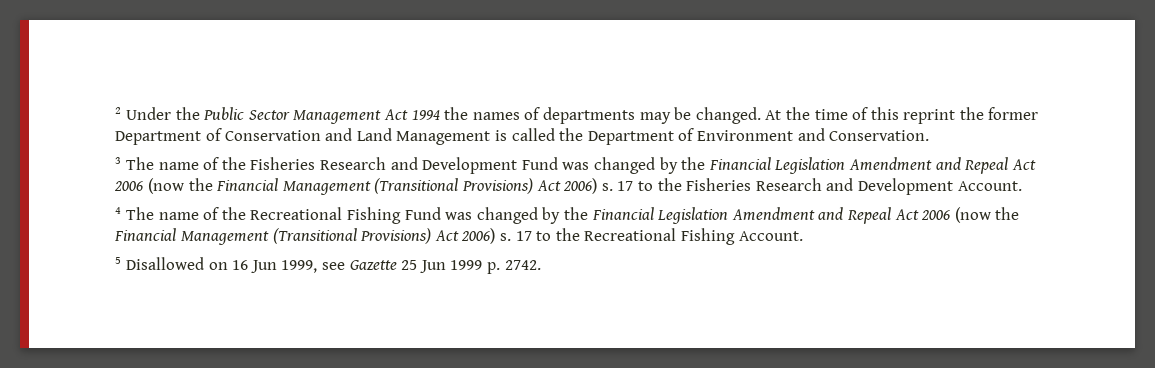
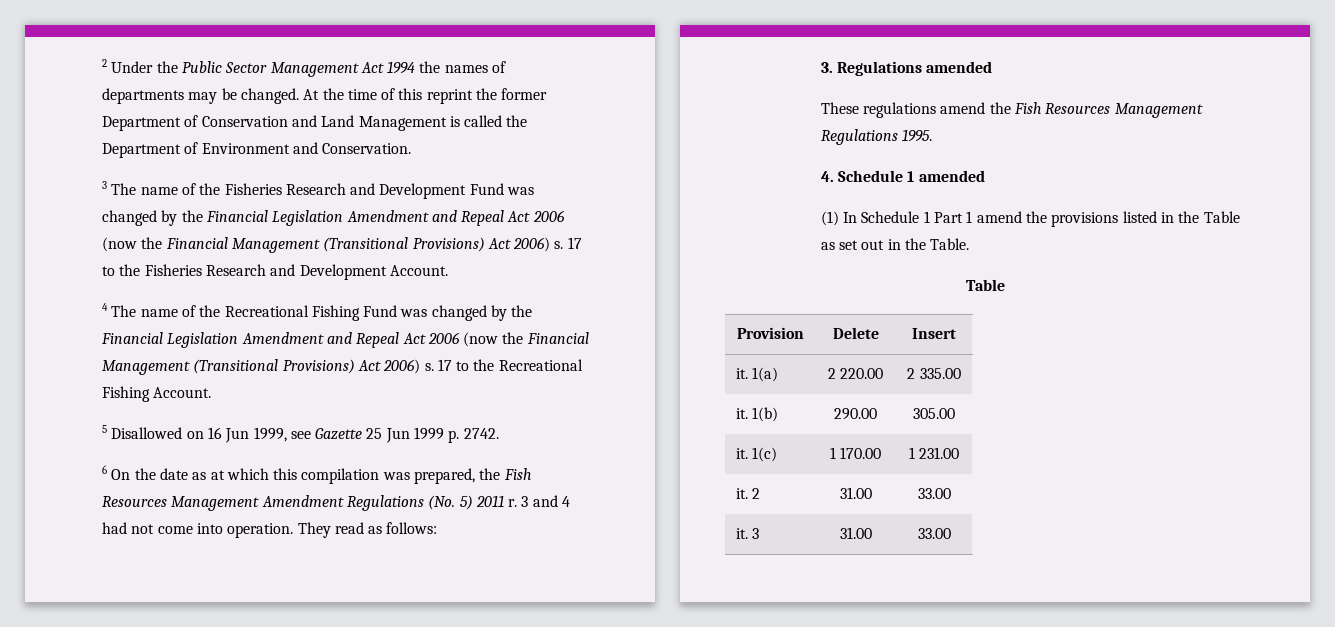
(541, 265) none -> [101,465,531,484] [101,495,571,511] [101,522,438,538] [820,61,993,76] [820,102,1203,118] [820,129,933,145] [820,170,985,182] [820,211,1240,227] [820,238,970,250] [966,279,1005,291] [737,327,804,339] [832,327,879,339] [912,328,956,339] [736,367,779,382] [827,368,884,379] [907,368,961,379] [736,407,779,422] [834,408,877,420] [913,408,955,419] [736,447,778,462] [829,447,882,459] [908,447,960,459] [736,488,761,499] [839,487,872,499] [917,488,951,499] [736,528,760,539] [839,527,872,539] [917,528,951,539] // 6 On the date as at which this compilation was prepared, the Fish Resources Management Amendment Regulations (No. 5) 2011 r. 3 and 4 had not come into operation. They read as follows: // 3. Regulations amended // These regulations amend the Fish Resources Management Regulations 1995. // 4. Schedule 1 amended // (1) In Schedule 1 Part 1 amend the provisions listed in the Table as set out in the Table. // Table // Provision | Delete | Insert // it. 1(a) | 2 220.00 | 2 335.00 // it. 1(b) | 290.00 | 305.00 // it. 1(c) | 1 170.00 | 1 231.00 // it. 2 | 31.00 | 33.00 // it. 3 | 31.00 | 33.00

